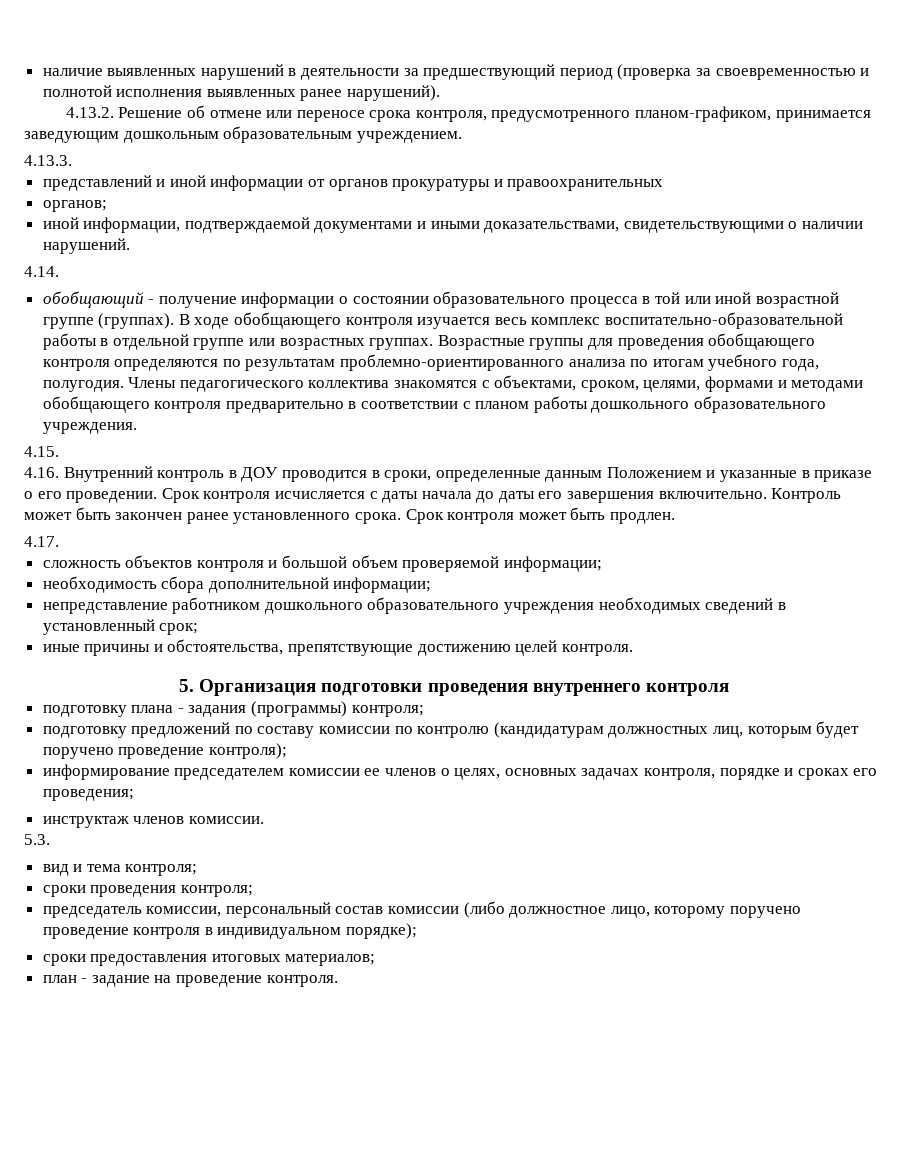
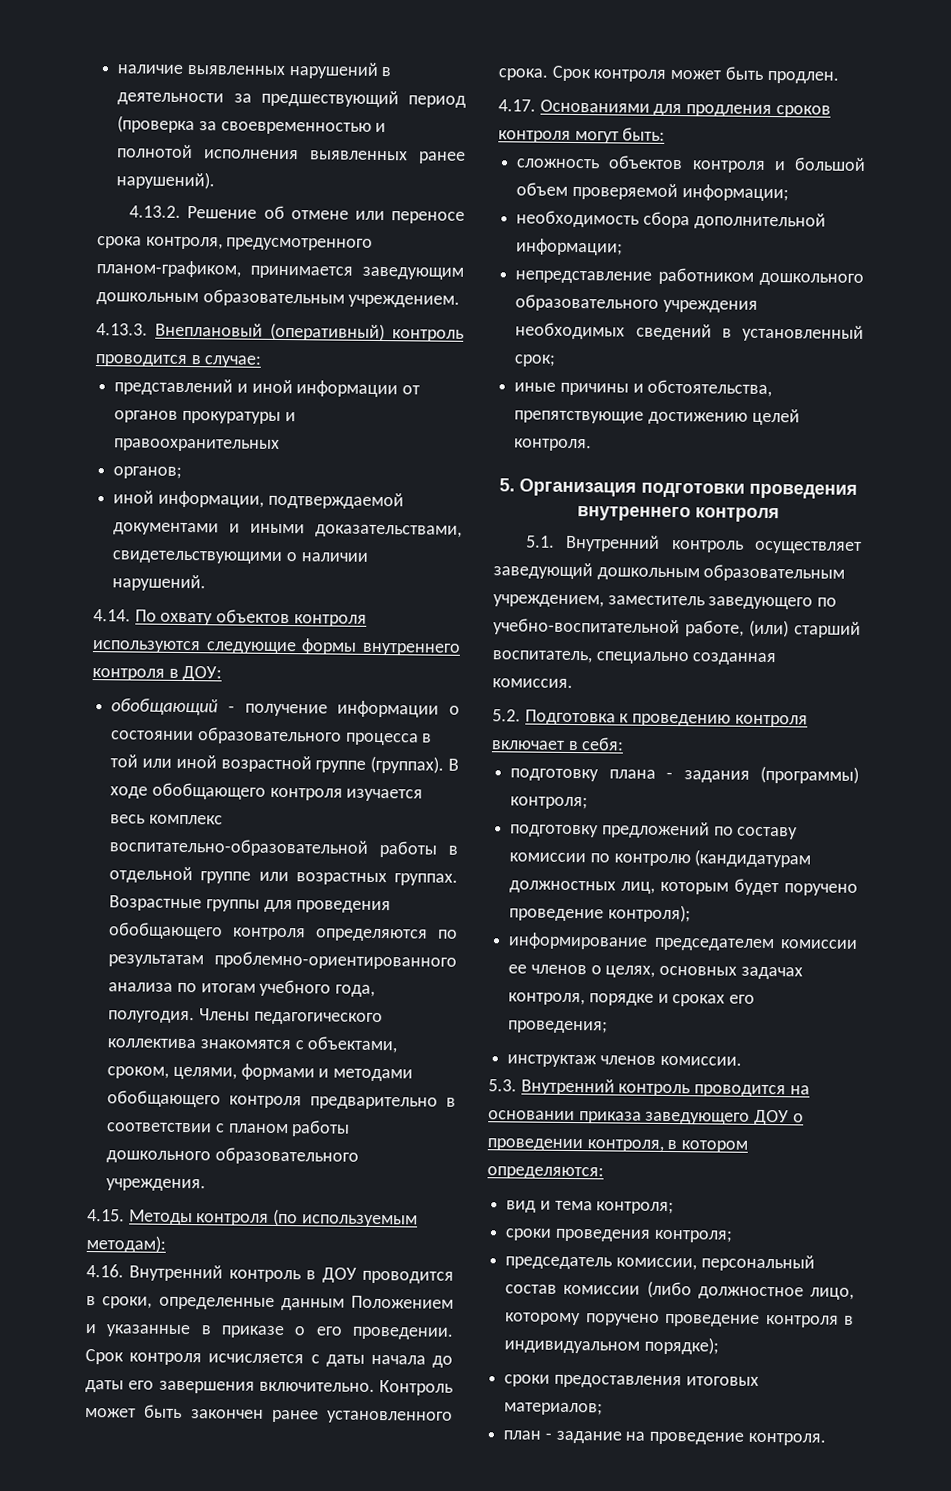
(72, 160) none -> [155,322,464,342] [95,354,263,368] Внеплановый (оперативный) контроль проводится в случае:
(59, 271) none -> [134,609,367,627] [92,638,461,656] [92,665,223,682] По охвату объектов контроля используются следующие формы внутреннего контроля в ДОУ:
(59, 451) none -> [128,1208,418,1228] [86,1235,166,1253] Методы контроля (по используемым методам):
(59, 541) none -> [539,99,831,118] [498,127,666,144] Основаниями для продления сроков контроля могут быть:
(729, 689) none -> [526,534,862,554] [493,562,846,582] [493,594,838,610] [493,618,861,638] [492,650,777,666] [492,678,573,688] [492,709,808,728] [491,737,625,751] // 5.1. Внутренний контроль осуществляет заведующий дошкольным образовательным учреждением, заместитель заведующего по учебно-воспитательной работе, (или) старший воспитатель, специально созданная комиссия. // 5.2. Подготовка к проведению контроля включает в себя:
(50, 839) none -> [520,1078,810,1098] [488,1109,804,1126] [487,1138,749,1153] [487,1166,604,1180] Внутренний контроль проводится на основании приказа заведующего ДОУ о проведении контроля, в котором определяются:

